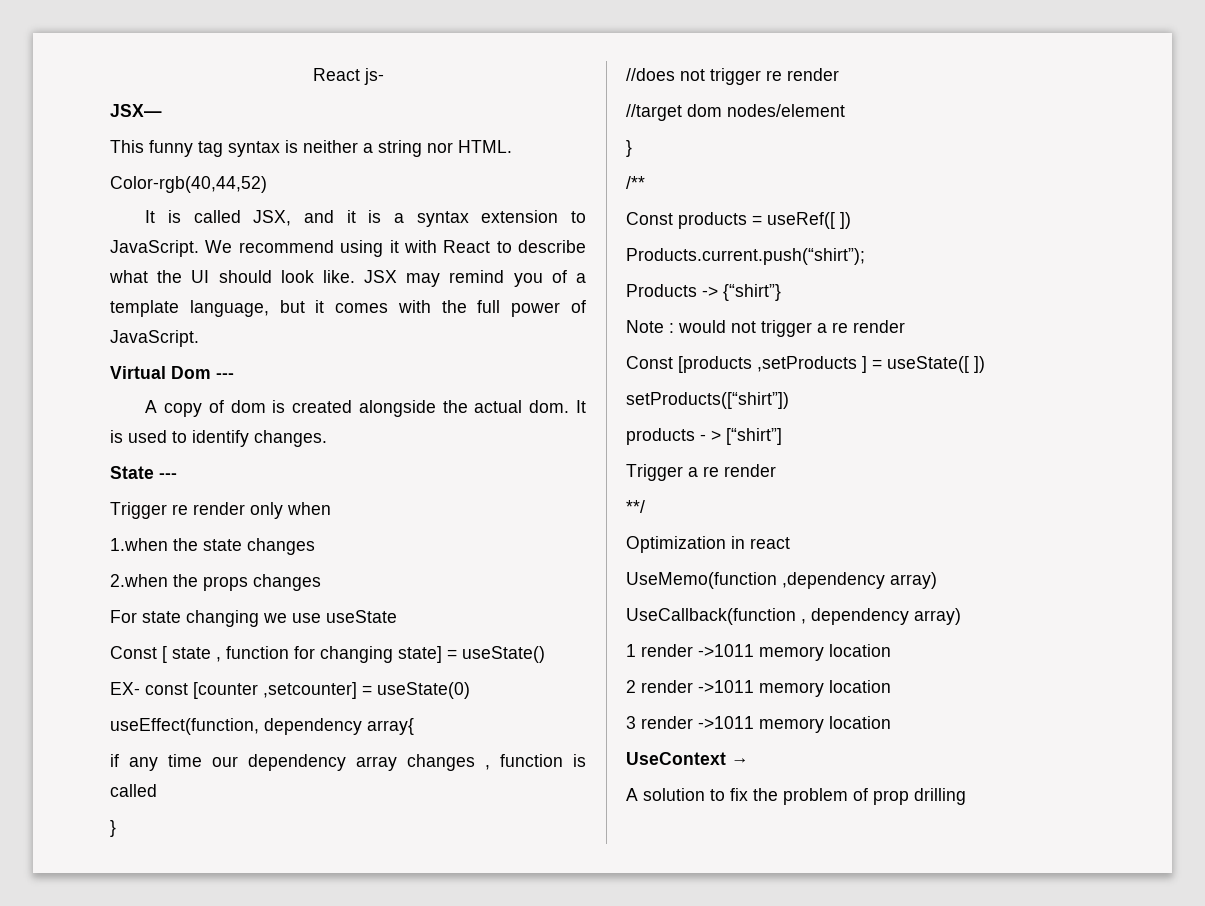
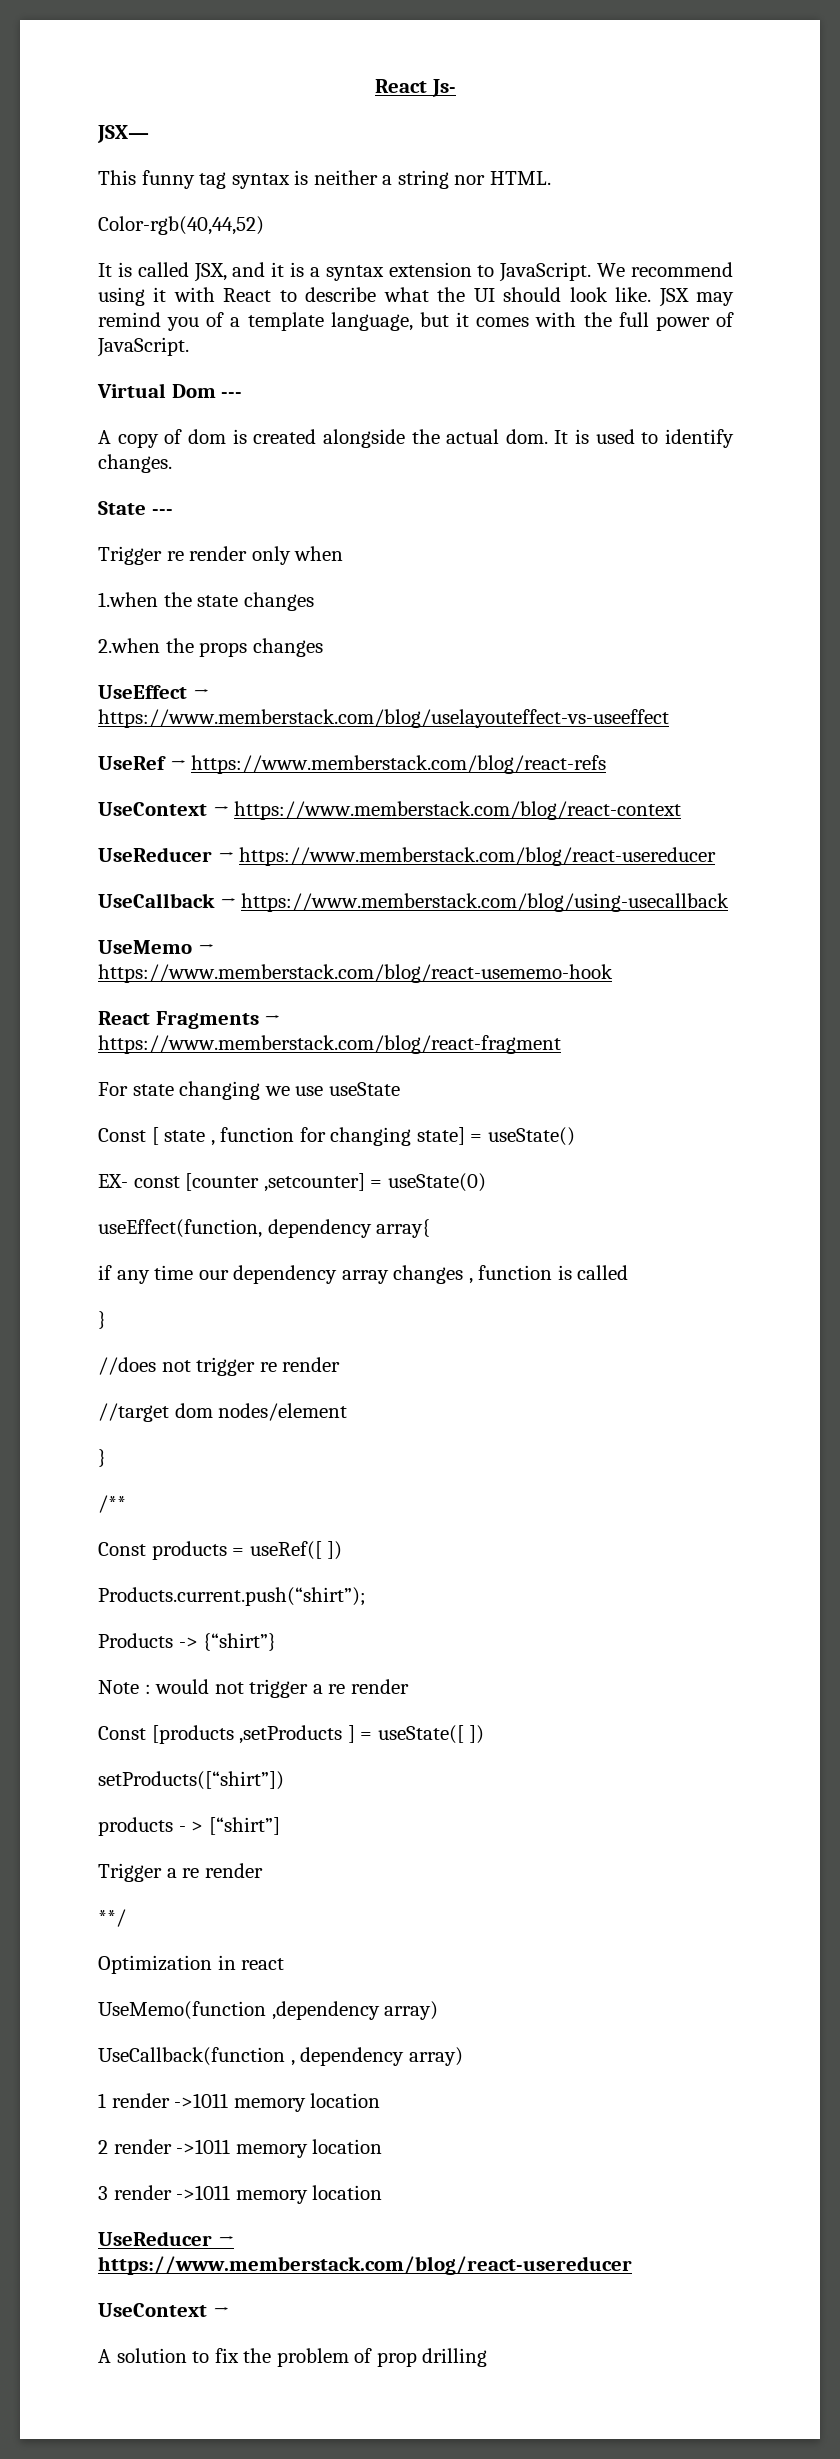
[312,68,384,85] React js- -> [375,79,456,97] React Js-
(321, 582) none -> [98,685,209,699] [98,709,669,728] [98,755,607,774] [98,801,682,820] [98,847,717,866] [98,893,730,912] [98,940,214,954] [98,964,613,983] [98,1011,281,1029] [98,1035,561,1054] // UseEffect → https://www.memberstack.com/blog/uselayouteffect-vs-useeffect // UseRef → https://www.memberstack.com/blog/react-refs // UseContext → https://www.memberstack.com/blog/react-context // UseReducer → https://www.memberstack.com/blog/react-usereducer // UseCallback → https://www.memberstack.com/blog/using-usecallback // UseMemo → https://www.memberstack.com/blog/react-usememo-hook // React Fragments → https://www.memberstack.com/blog/react-fragment
(891, 722) none -> [98,2231,234,2246] [98,2256,632,2275] // UseReducer → https://www.memberstack.com/blog/react-usereducer

